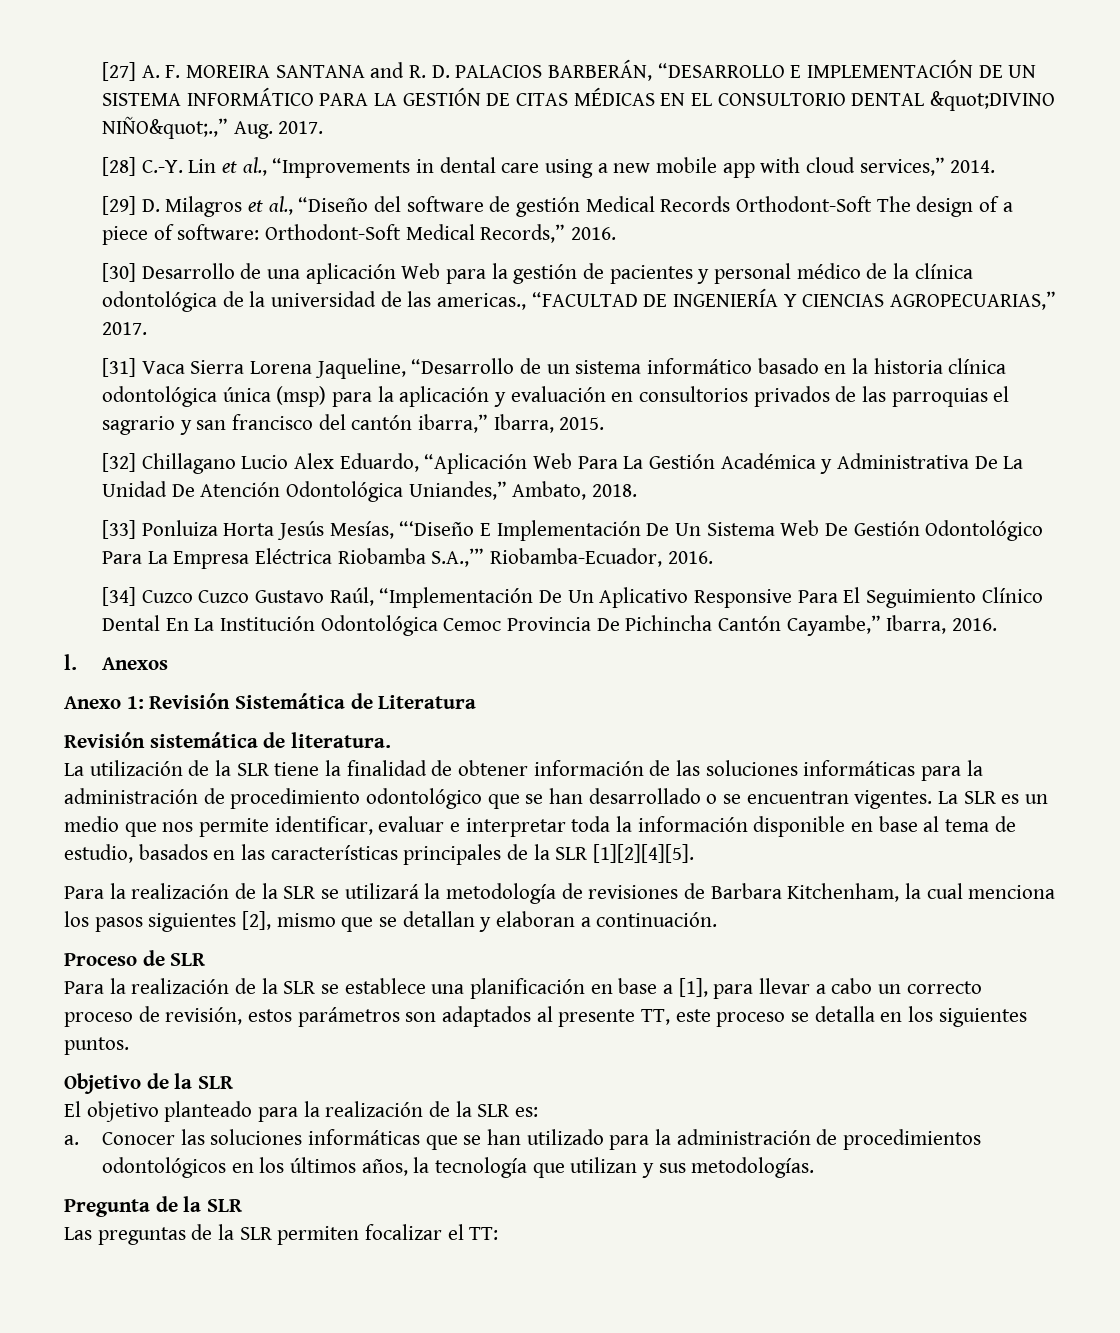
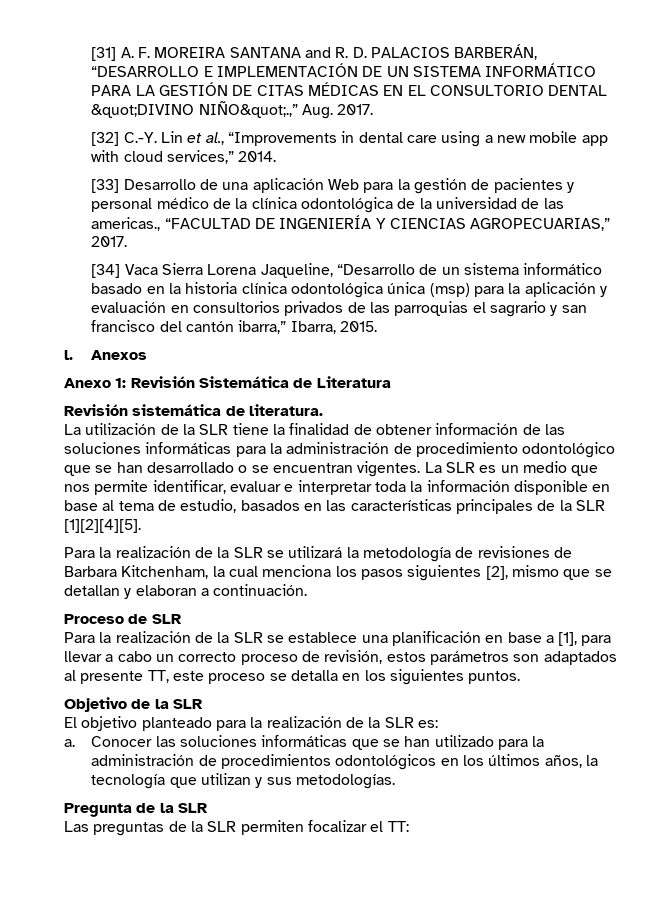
[101,62,136,81] [27] -> [91,47,117,61] [31]
[101,157,136,176] [28] -> [91,132,120,146] [32]
[101,196,1013,217] [101,224,616,245] [101,263,136,282] [29] D. Milagros et al., “Diseño del software de gestión Medical Records Orthodont-Soft The design of a piece of software: Orthodont-Soft Medical Records,” 2016. // [30] -> [91,179,120,193] [33]
[101,358,136,377] [31] -> [91,264,121,278] [34]
[101,453,1024,474] [101,481,637,502] [101,520,1044,541] [101,548,713,569] [101,587,1043,608] [101,615,997,636] // [32] Chillagano Lucio Alex Eduardo, “Aplicación Web Para La Gestión Académica y Administrativa De La Unidad De Atención Odontológica Uniandes,” Ambato, 2018. // [33] Ponluiza Horta Jesús Mesías, “‘Diseño E Implementación De Un Sistema Web De Gestión Odontológico Para La Empresa Eléctrica Riobamba S.A.,’” Riobamba-Ecuador, 2016. // [34] Cuzco Cuzco Gustavo Raúl, “Implementación De Un Aplicativo Responsive Para El Seguimiento Clínico Dental En La Institución Odontológica Cemoc Provincia De Pichincha Cantón Cayambe,” Ibarra, 2016. -> (378, 326) none

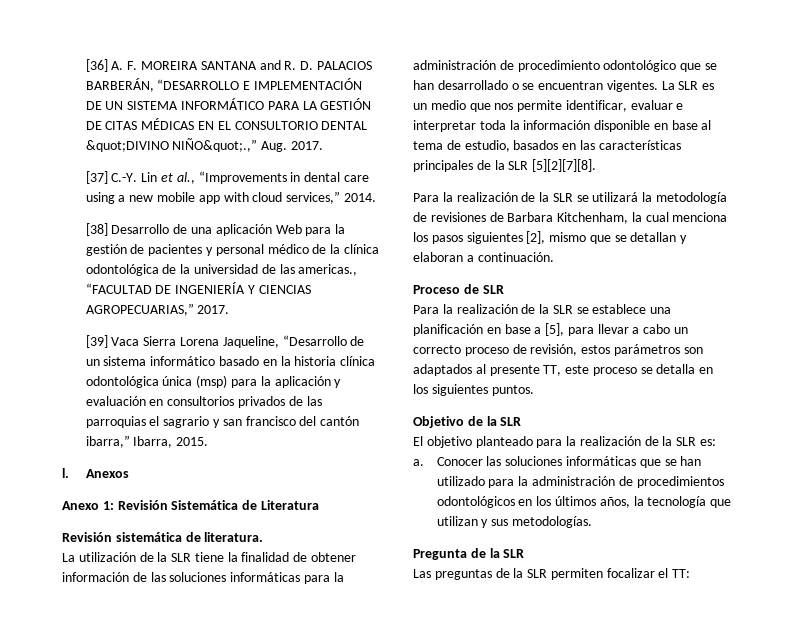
[91,47,117,61] [31] -> [85,59,108,72] [36]
[91,132,120,146] [32] -> [85,171,108,184] [37]
[91,179,120,193] [33] -> [85,223,108,236] [38]
[91,264,121,278] [34] -> [85,335,108,348] [39]
[64,519,141,533] [1][2][4][5]. -> [532,159,597,172] [5][2][7][8].
[558,632,578,646] [1], -> [545,323,565,336] [5],

